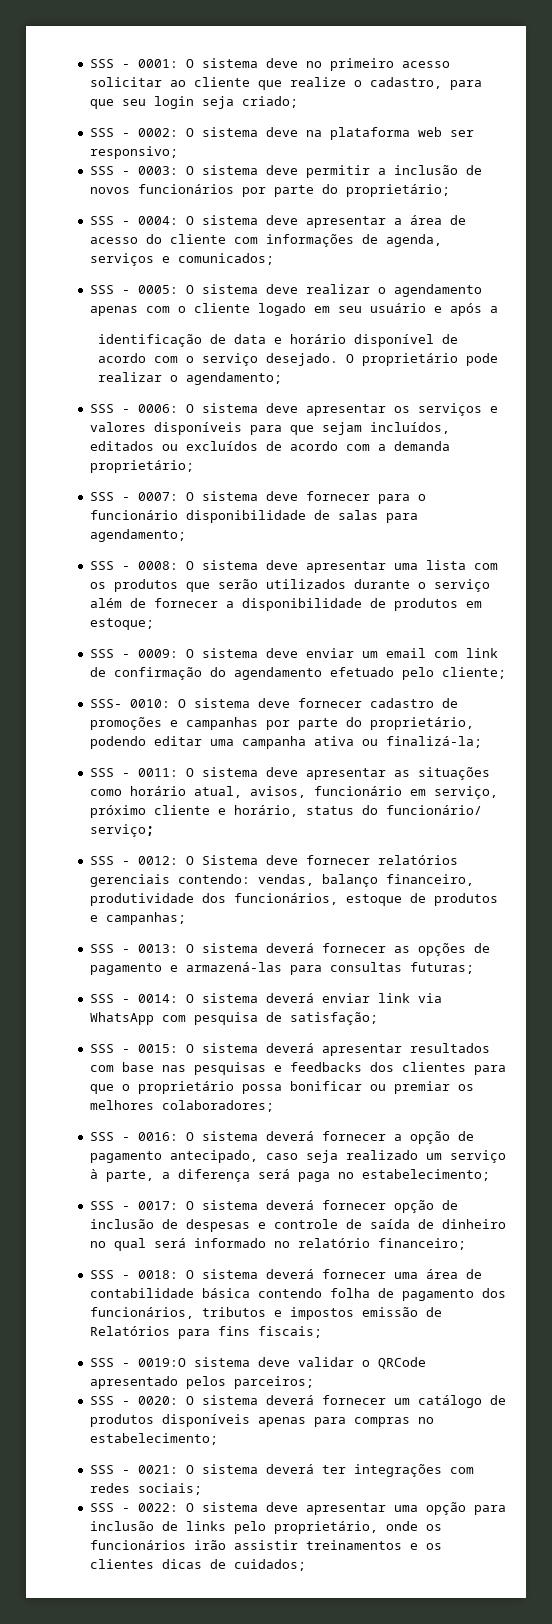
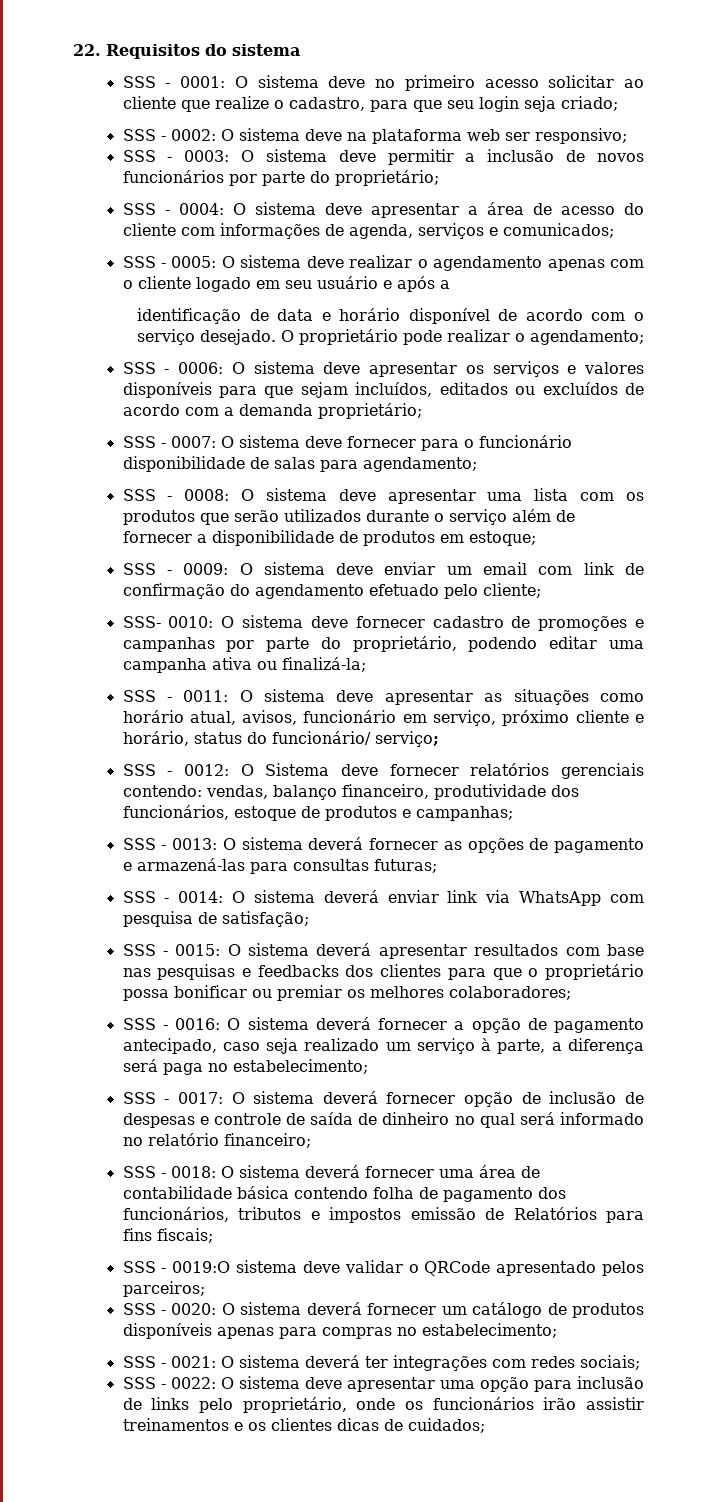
(89, 63) none -> [73,44,300,59] 22. Requisitos do sistema //

